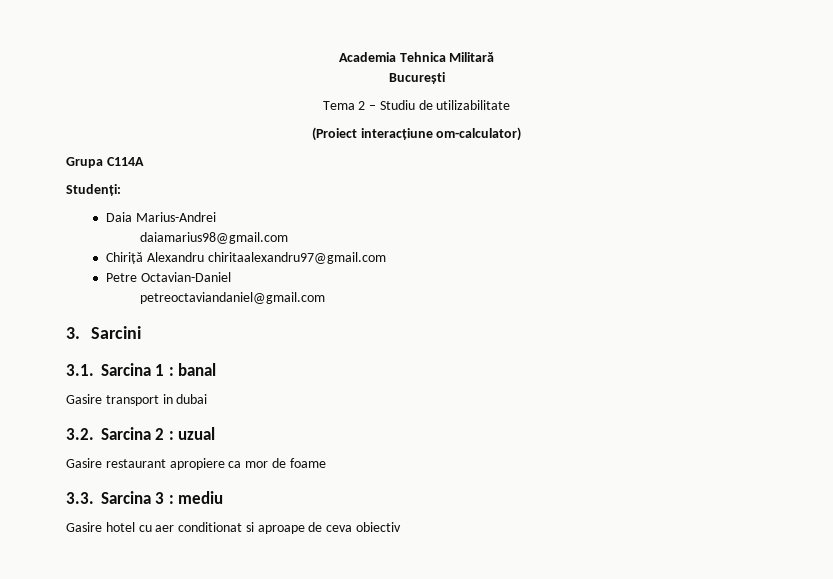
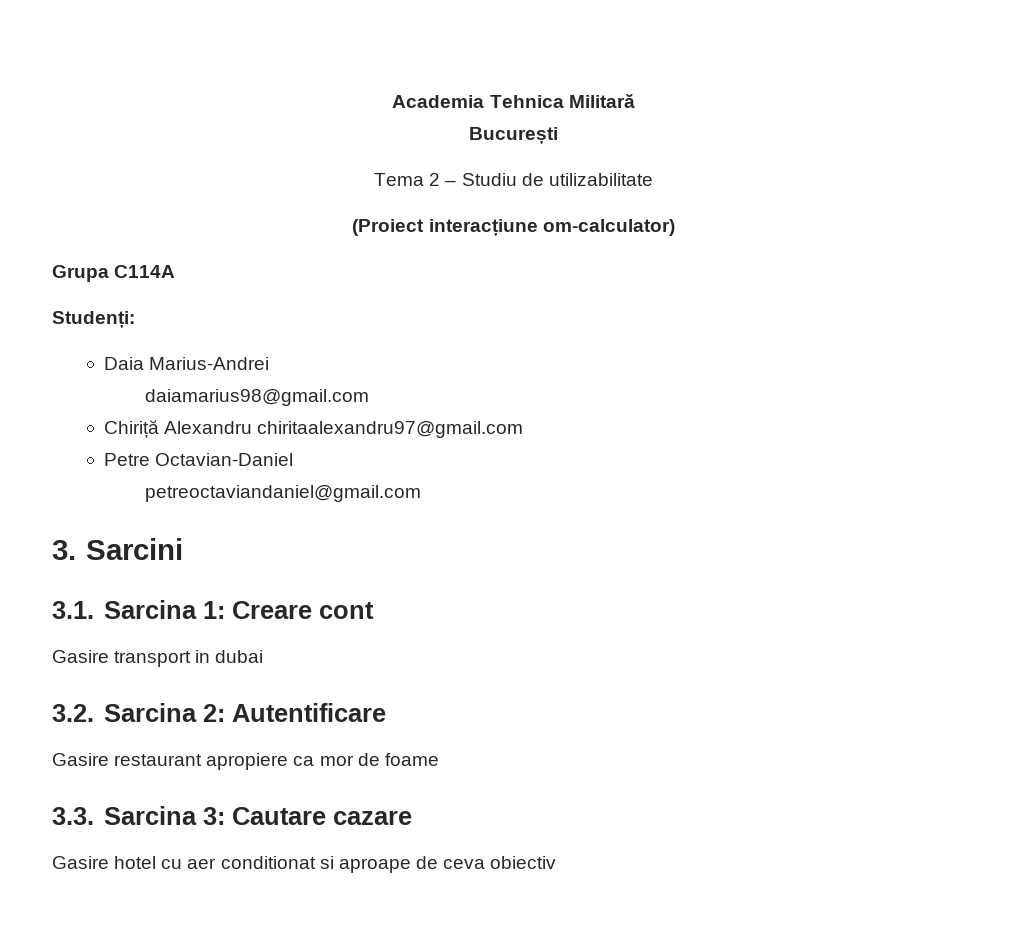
[155,363,217,376] 1 : banal -> [202,601,374,619] 1: Creare cont
[155,427,216,440] 2 : uzual -> [202,703,386,722] 2: Autentificare
[155,491,224,504] 3 : mediu -> [202,807,412,825] 3: Cautare cazare

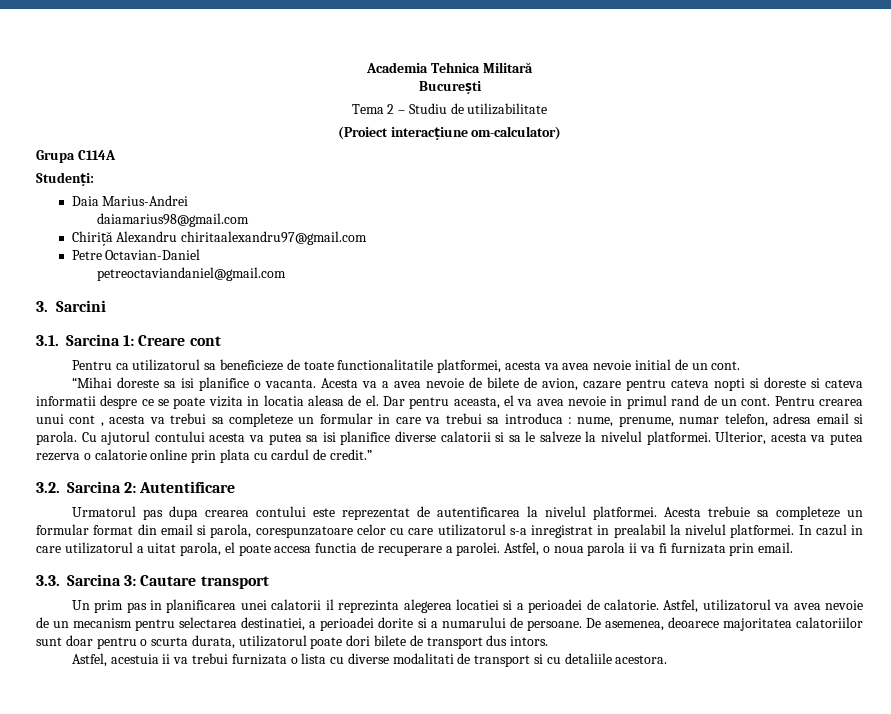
[52,650,264,667] [52,703,386,722] [52,753,439,770] [52,806,412,825] [52,856,557,873] Gasire transport in dubai // 3.2. Sarcina 2: Autentificare // Gasire restaurant apropiere ca mor de foame // 3.3. Sarcina 3: Cautare cazare // Gasire hotel cu aer conditionat si aproape de ceva obiectiv -> [71,359,741,373] [71,377,863,391] [36,395,864,409] [36,413,863,427] [36,431,863,445] [36,449,373,463] [36,481,236,493] [71,506,863,520] [36,524,863,538] [36,542,794,556] [36,574,269,589] [71,599,863,613] [36,617,863,631] [36,635,549,649] [71,653,668,667] Pentru ca utilizatorul sa beneficieze de toate functionalitatile platformei, acesta va avea nevoie initial de un cont. // “Mihai doreste sa isi planifice o vacanta. Acesta va a avea nevoie de bilete de avion, cazare pentru cateva nopti si doreste si cateva informatii despre ce se poate vizita in locatia aleasa de el. Dar pentru aceasta, el va avea nevoie in primul rand de un cont. Pentru crearea unui cont , acesta va trebui sa completeze un formular in care va trebui sa introduca : nume, prenume, numar telefon, adresa email si parola. Cu ajutorul contului acesta va putea sa isi planifice diverse calatorii si sa le salveze la nivelul platformei. Ulterior, acesta va putea rezerva o calatorie online prin plata cu cardul de credit.” // 3.2. Sarcina 2: Autentificare // Urmatorul pas dupa crearea contului este reprezentat de autentificarea la nivelul platformei. Acesta trebuie sa completeze un formular format din email si parola, corespunzatoare celor cu care utilizatorul s-a inregistrat in prealabil la nivelul platformei. In cazul in care utilizatorul a uitat parola, el poate accesa functia de recuperare a parolei. Astfel, o noua parola ii va fi furnizata prin email. // 3.3. Sarcina 3: Cautare transport // Un prim pas in planificarea unei calatorii il reprezinta alegerea locatiei si a perioadei de calatorie. Astfel, utilizatorul va avea nevoie de un mecanism pentru selectarea destinatiei, a perioadei dorite si a numarului de persoane. De asemenea, deoarece majoritatea calatoriilor sunt doar pentru o scurta durata, utilizatorul poate dori bilete de transport dus intors. // Astfel, acestuia ii va trebui furnizata o lista cu diverse modalitati de transport si cu detaliile acestora.

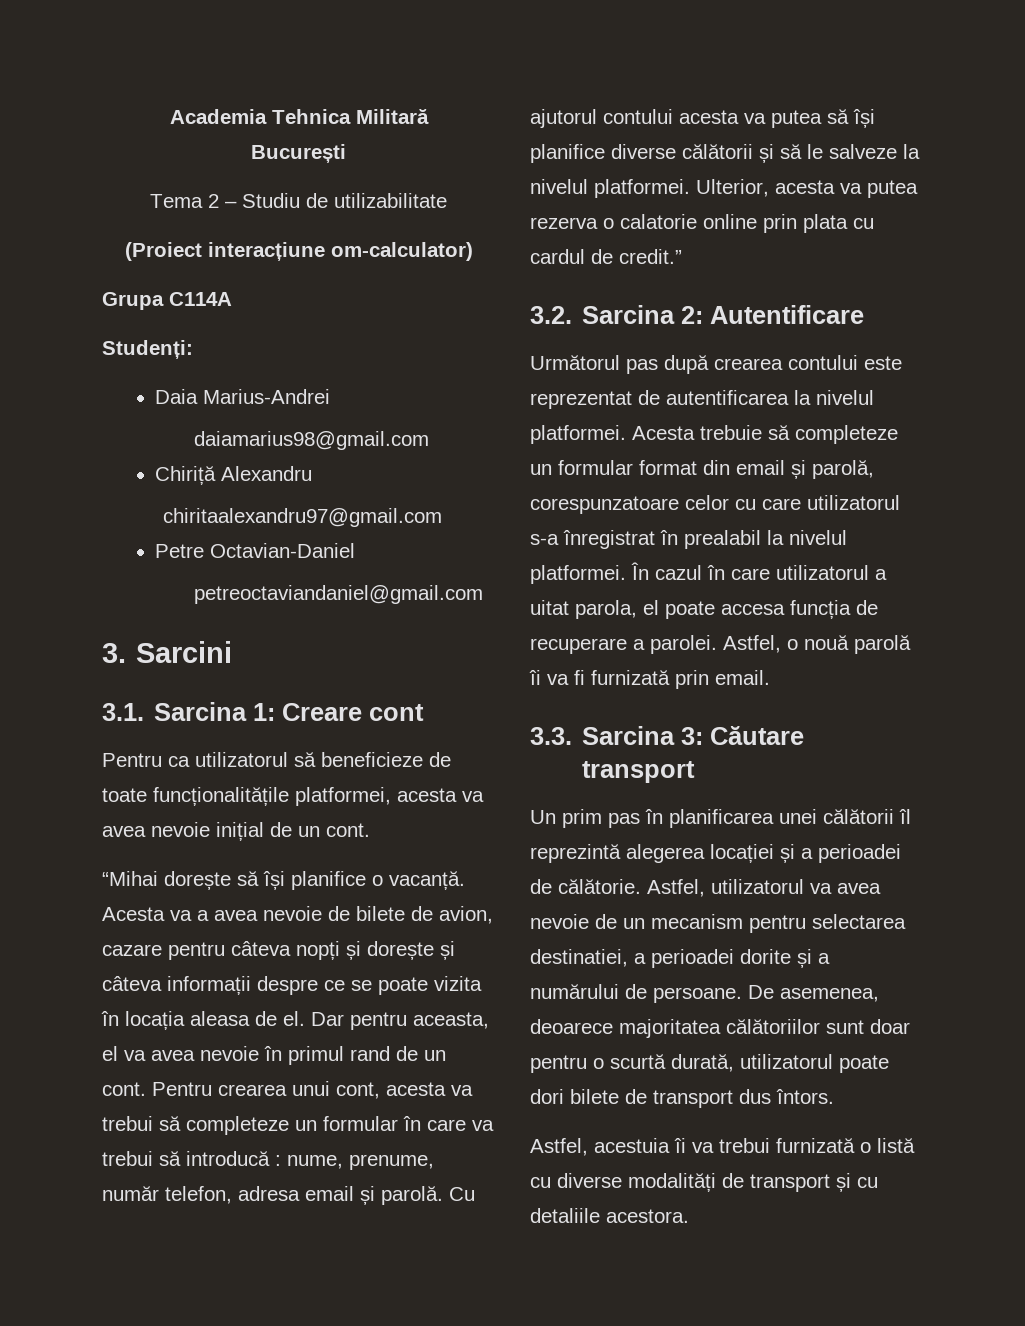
(178, 236) none -> (313, 473) //
[204,363,217,370] sa -> [294,752,316,767] să
[337,359,434,370] functionalitatile -> [153,787,289,806] funcționalitățile
[634,359,671,370] initial -> [216,822,264,841] inițial
[116,377,194,388] doreste sa isi -> [164,871,285,890] dorește să își
[264,379,316,388] vacanta. -> [389,871,465,890] vacanță.
[670,377,863,391] [36,396,96,406] cateva nopti si doreste si cateva informatii -> [231,941,455,960] [102,976,251,995] câteva nopți și dorește și câteva informații
[247,395,304,406] in locatia -> [101,1011,185,1030] în locația
[610,396,623,406] in -> [264,1046,282,1061] în
[69,415,104,427] cont , -> [336,1082,380,1099] cont,
[211,413,391,427] sa completeze un formular in -> [159,1116,421,1135] să completeze un formular în
[487,413,563,424] sa introduca -> [159,1151,270,1166] să introducă
[679,417,720,424] numar -> [102,1186,159,1201] număr
[853,414,863,424] [36,431,77,445] si parola. -> [360,1186,443,1205] și parolă.
[306,431,521,445] sa isi planifice diverse calatorii si sa -> [827,109,875,128] [530,144,802,163] să își planifice diverse călătorii și să
[71,506,198,520] Urmatorul pas dupa -> [530,355,709,374] Următorul pas după
[756,510,769,517] sa -> [768,425,790,440] să
[197,524,252,538] si parola, -> [791,460,874,479] și parolă,
[531,525,610,538] inregistrat in -> [563,530,678,549] înregistrat în
[798,524,863,536] In cazul in -> [631,562,725,580] În cazul în
[315,543,358,553] functia -> [790,600,851,619] funcția
[553,542,638,556] noua parola ii -> [804,635,911,654] [529,670,541,685] nouă parolă îi
[670,543,726,554] furnizata -> [591,670,670,685] furnizată
[140,575,197,586] Cautare -> [710,726,805,745] Căutare
[150,600,163,610] in -> [645,809,663,824] în
[271,599,513,613] calatorii il reprezinta alegerea locatiei si -> [823,809,911,824] [530,844,795,863] călătorii îl reprezintă alegerea locației și
[603,599,659,610] calatorie. -> [558,879,641,894] călătorie.
[417,617,506,628] si a numarului -> [797,949,830,968] [530,984,619,999] și a numărului
[795,617,863,628] calatoriilor -> [726,1019,820,1034] călătoriilor
[151,635,235,649] scurta durata, -> [610,1054,734,1072] scurtă durată,
[510,636,549,646] intors. -> [776,1089,834,1104] întors.
[162,653,327,665] ii va trebui furnizata o lista -> [674,1138,915,1153] îi va trebui furnizată o listă
[392,653,543,667] modalitati de transport si -> [628,1173,851,1192] modalități de transport și

